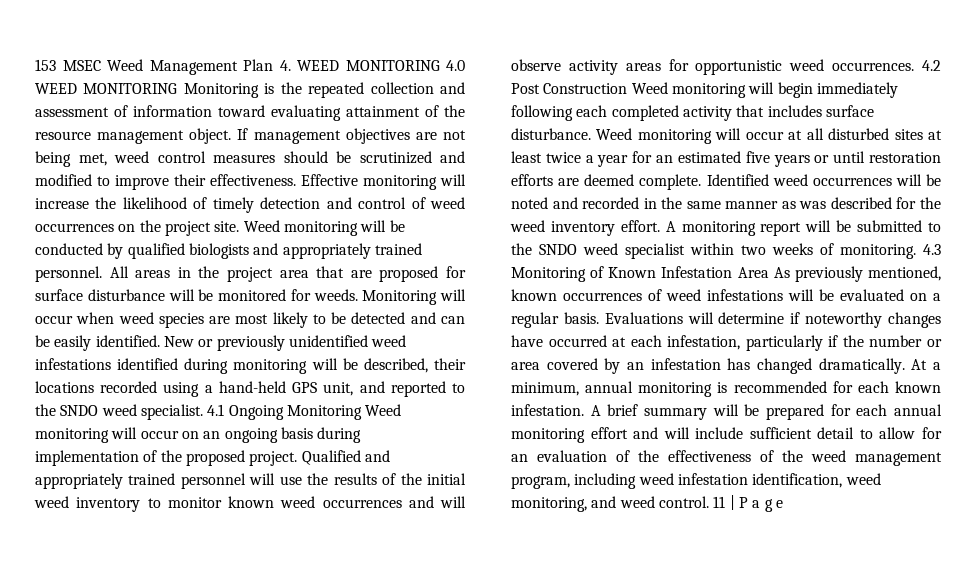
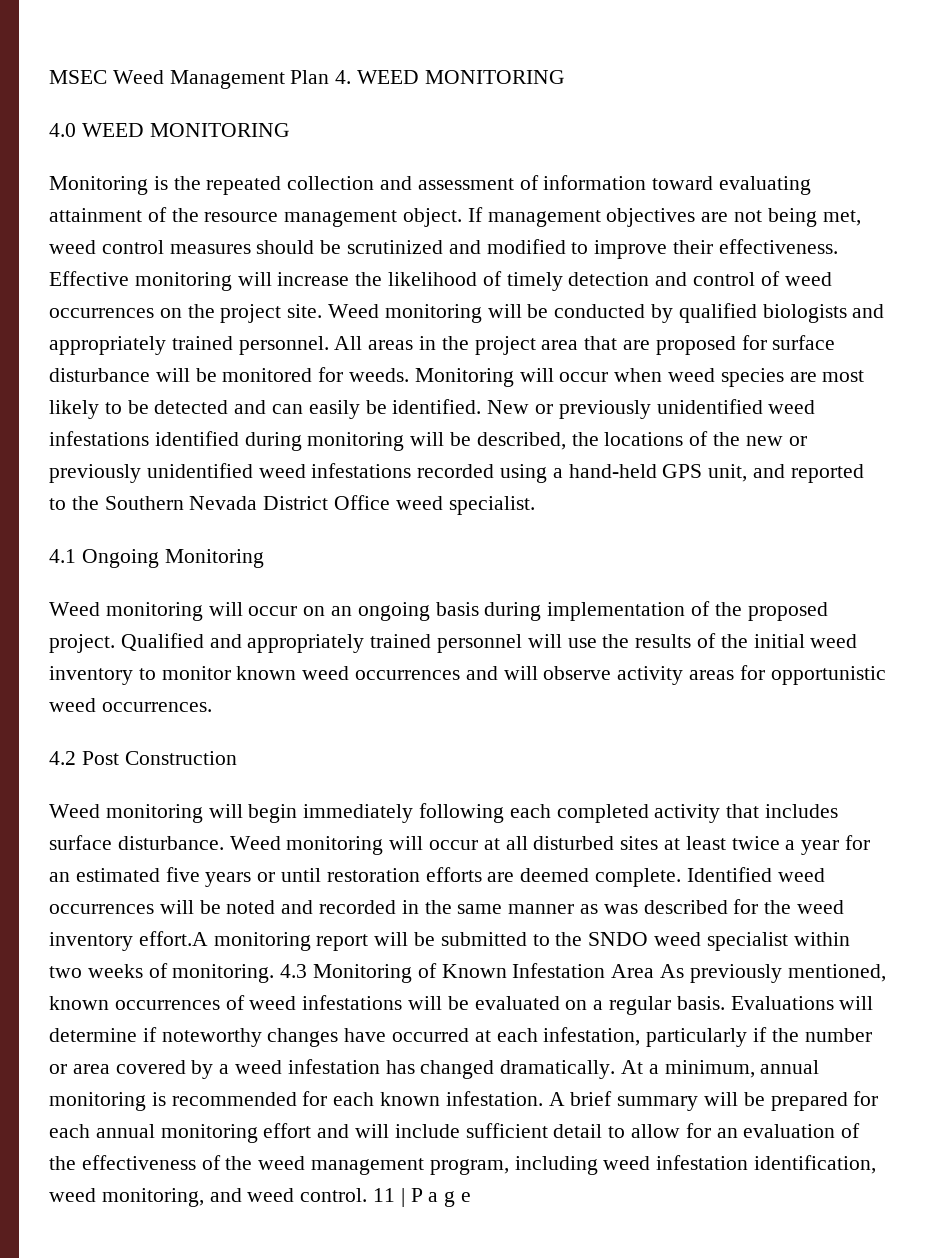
[35,59,56,71] 153 -> (49, 77) none
(440, 65) none -> (565, 77) //
(178, 88) none -> (290, 130) //
[35,335,92,351] be easily -> [308,400,387,419] easily be
[434,358,467,370] [35,381,94,393] their locations -> [571,431,807,446] [49,463,412,483] the locations of the new or previously unidentified weed infestations
[60,405,99,416] SNDO -> [104,495,391,510] Southern Nevada District Office
(203, 412) none -> (535, 505) //
(362, 412) none -> (264, 558) //
(915, 66) none -> (212, 707) //
(628, 88) none -> (237, 758) //
[620,220,676,232] effort. A -> [138,931,208,946] effort.A
[627,362,644,370] an -> [219,1060,283,1074] a weed

